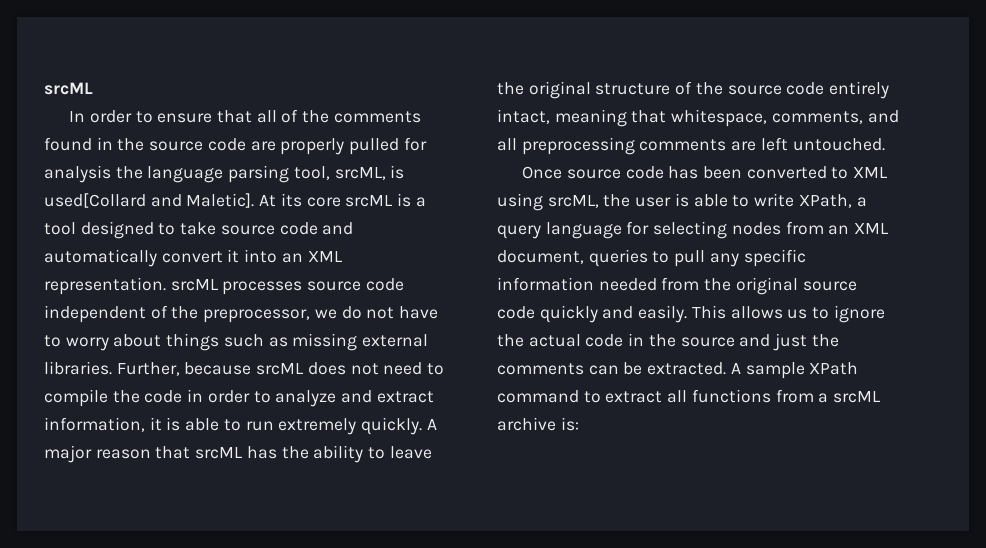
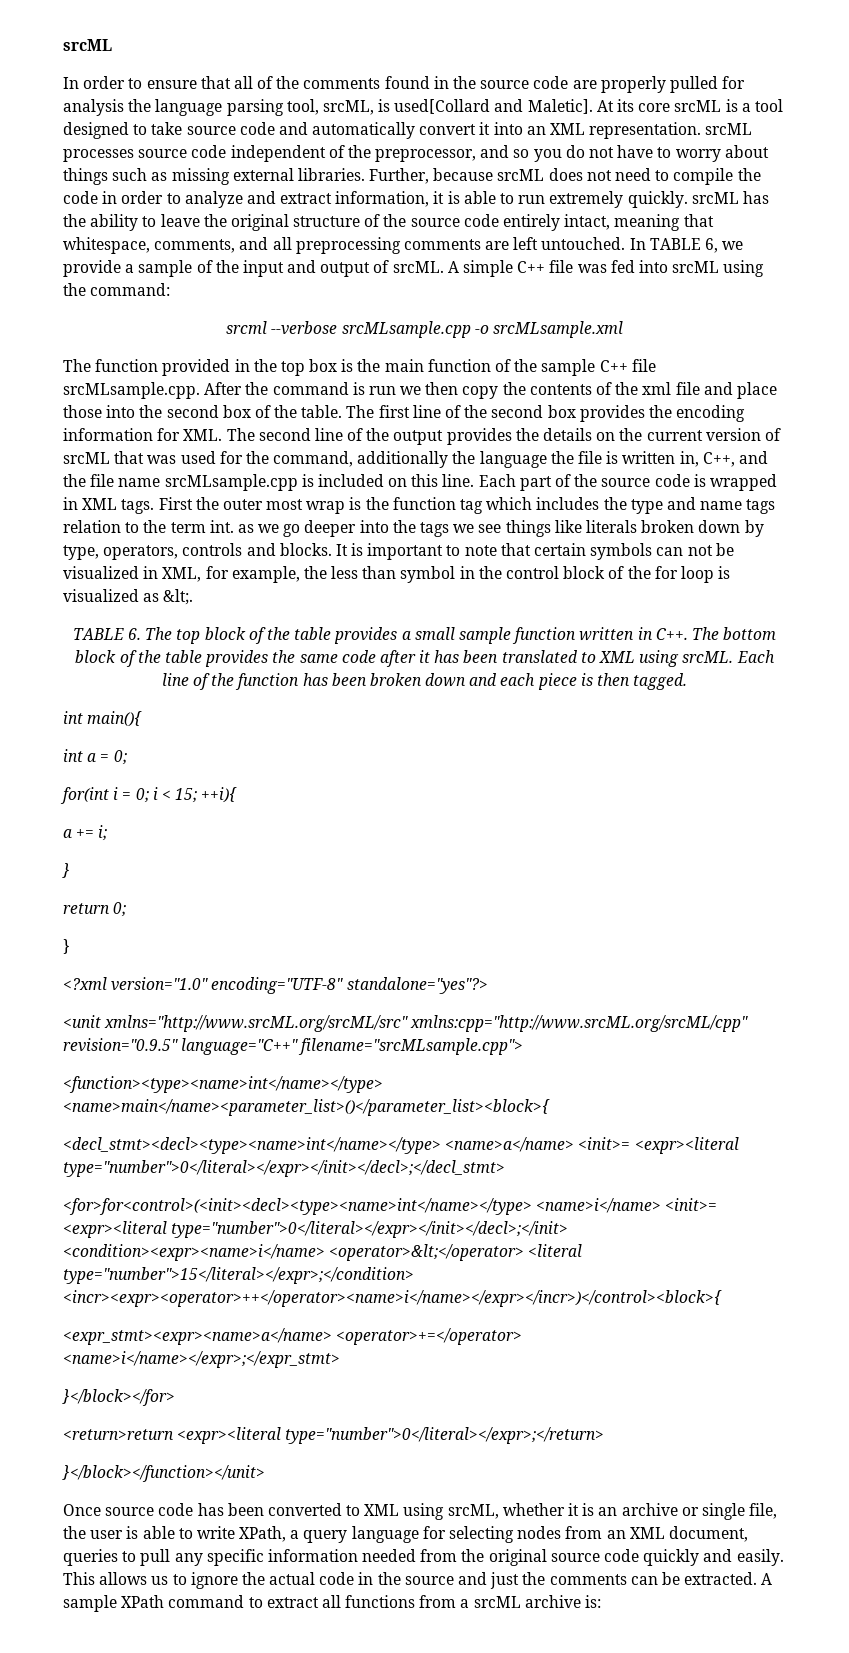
[314,309,337,319] we -> [480,145,562,162] and so you
[426,419,437,430] [44,445,191,463] A major reason that -> (688, 199) none
(885, 144) none -> [629,238,744,253] [63,260,765,277] [63,283,171,296] [226,321,623,338] [63,359,656,376] [63,382,777,399] [63,405,746,422] [63,428,781,445] [63,451,768,468] [63,474,777,491] [63,497,776,514] [63,520,764,537] [63,543,734,560] [63,566,731,583] [63,589,194,605] [72,627,777,644] [75,650,775,667] [161,673,688,690] [63,711,143,727] [63,749,127,765] [60,787,238,804] [63,825,108,841] [62,863,70,878] [63,902,127,917] [63,939,70,954] [63,977,488,994] [63,1015,749,1032] [63,1038,524,1055] [63,1076,383,1093] [63,1099,550,1116] [63,1137,739,1154] [63,1160,505,1177] [63,1198,718,1215] [63,1221,569,1238] [63,1244,583,1261] [63,1267,414,1284] [63,1290,722,1307] [63,1328,523,1345] [63,1351,340,1368] [62,1389,175,1406] [63,1427,605,1444] [62,1465,265,1482] In TABLE 6, we provide a sample of the input and output of srcML. A simple C++ file was fed into srcML using the command: // srcml --verbose srcMLsample.cpp -o srcMLsample.xml // The function provided in the top box is the main function of the sample C++ file srcMLsample.cpp. After the command is run we then copy the contents of the xml file and place those into the second box of the table. The first line of the second box provides the encoding information for XML. The second line of the output provides the details on the current version of srcML that was used for the command, additionally the language the file is written in, C++, and the file name srcMLsample.cpp is included on this line. Each part of the source code is wrapped in XML tags. First the outer most wrap is the function tag which includes the type and name tags relation to the term int. as we go deeper into the tags we see things like literals broken down by type, operators, controls and blocks. It is important to note that certain symbols can not be visualized in XML, for example, the less than symbol in the control block of the for loop is visualized as &lt;. // TABLE 6. The top block of the table provides a small sample function written in C++. The bottom block of the table provides the same code after it has been translated to XML using srcML. Each line of the function has been broken down and each piece is then tagged. // int main(){ // int a = 0; // for(int i = 0; i < 15; ++i){ // a += i; // } // return 0; // } // <?xml version="1.0" encoding="UTF-8" standalone="yes"?> // <unit xmlns="http://www.srcML.org/srcML/src" xmlns:cpp="http://www.srcML.org/srcML/cpp" revision="0.9.5" language="C++" filename="srcMLsample.cpp"> // <function><type><name>int</name></type> <name>main</name><parameter_list>()</parameter_list><block>{ // <decl_stmt><decl><type><name>int</name></type> <name>a</name> <init>= <expr><literal type="number">0</literal></expr></init></decl>;</decl_stmt> // <for>for<control>(<init><decl><type><name>int</name></type> <name>i</name> <init>= <expr><literal type="number">0</literal></expr></init></decl>;</init> <condition><expr><name>i</name> <operator>&lt;</operator> <literal type="number">15</literal></expr>;</condition> <incr><expr><operator>++</operator><name>i</name></expr></incr>)</control><block>{ // <expr_stmt><expr><name>a</name> <operator>+=</operator> <name>i</name></expr>;</expr_stmt> // }</block></for> // <return>return <expr><literal type="number">0</literal></expr>;</return> // }</block></function></unit>
(599, 201) none -> [502,1503,778,1520] whether it is an archive or single file,

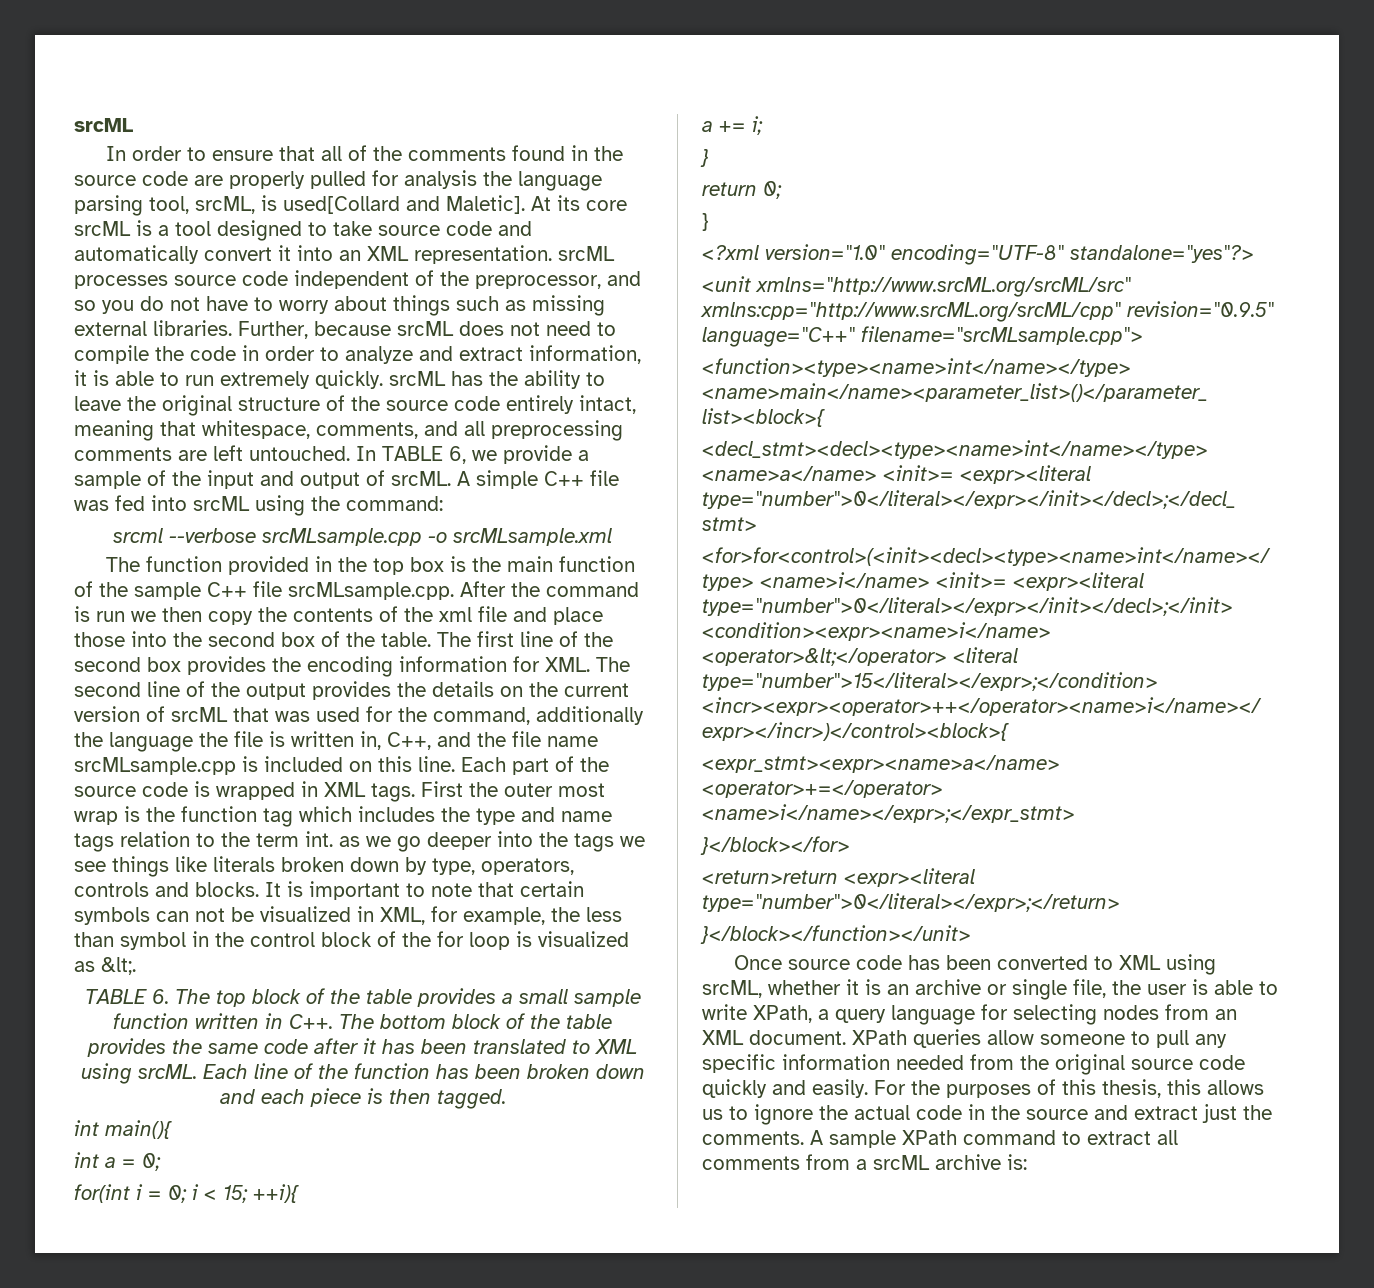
[668,1526,748,1542] [63,1549,118,1566] document, queries -> [749,1029,1125,1048] document. XPath queries allow someone
[63,1572,95,1585] This -> [874,1079,1201,1098] For the purposes of this thesis, this
(488, 1578) none -> [1134,1106,1198,1120] extract
[549,1572,758,1585] comments can be extracted. -> [702,1131,804,1145] comments.
[345,1595,416,1608] functions -> [702,1156,800,1170] comments

